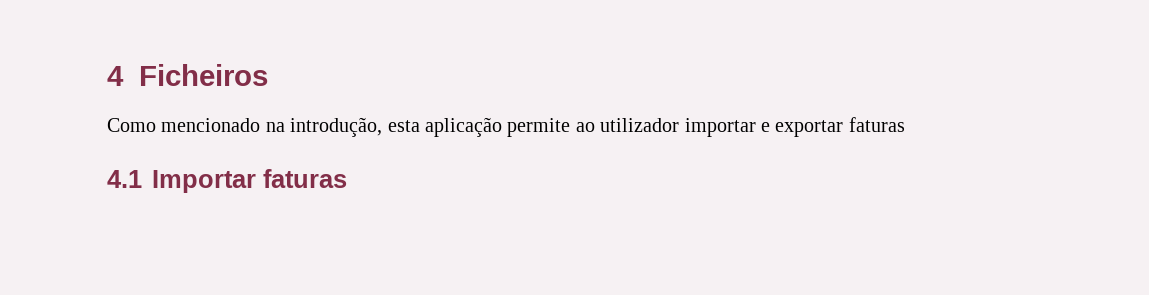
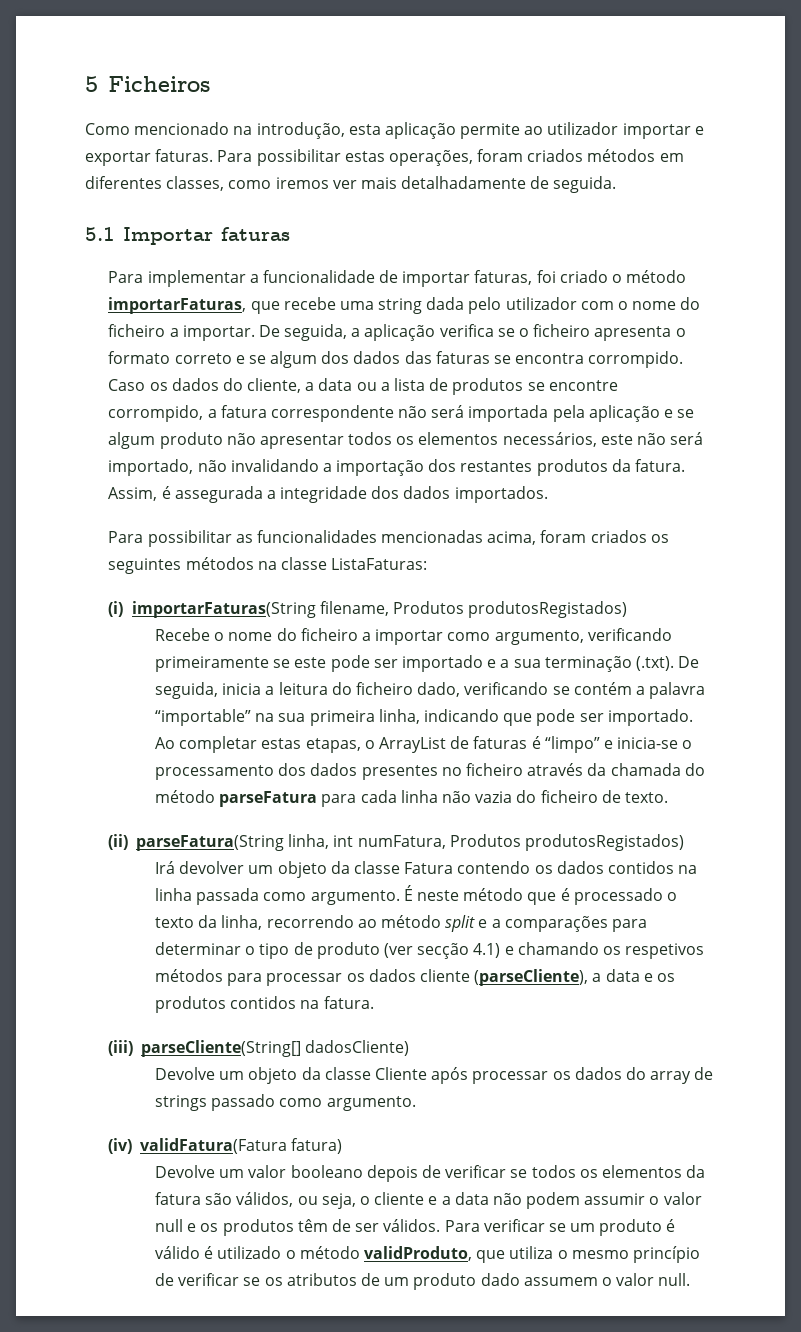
[107,66,124,86] 4 -> [85,76,98,92] 5
[848,117,905,132] [107,169,347,193] faturas // 4.1 Importar faturas -> [155,149,684,166] [85,176,617,193] [85,227,290,245] [108,270,687,287] [108,297,701,314] [108,324,686,341] [108,351,684,368] [108,378,618,395] [108,405,695,422] [108,432,704,449] [108,459,686,476] [108,486,548,503] [108,530,669,547] [108,557,428,574] [108,601,628,618] [155,628,672,645] [155,655,700,672] [155,682,706,699] [155,709,693,726] [155,736,693,753] [155,763,705,780] [155,790,668,807] [108,834,685,851] [155,861,698,878] [155,885,677,905] [155,915,647,932] [155,942,705,959] [155,969,675,986] [155,996,374,1013] [108,1040,410,1057] [155,1067,714,1084] [155,1094,416,1111] [108,1138,343,1154] [155,1165,706,1182] [155,1192,702,1209] [155,1219,676,1236] [155,1246,700,1263] [155,1273,691,1290] faturas. Para possibilitar estas operações, foram criados métodos em diferentes classes, como iremos ver mais detalhadamente de seguida. // 5.1 Importar faturas // Para implementar a funcionalidade de importar faturas, foi criado o método importarFaturas, que recebe uma string dada pelo utilizador com o nome do ficheiro a importar. De seguida, a aplicação verifica se o ficheiro apresenta o formato correto e se algum dos dados das faturas se encontra corrompido. Caso os dados do cliente, a data ou a lista de produtos se encontre corrompido, a fatura correspondente não será importada pela aplicação e se algum produto não apresentar todos os elementos necessários, este não será importado, não invalidando a importação dos restantes produtos da fatura. Assim, é assegurada a integridade dos dados importados. // Para possibilitar as funcionalidades mencionadas acima, foram criados os seguintes métodos na classe ListaFaturas: // (i) importarFaturas(String filename, Produtos produtosRegistados) // Recebe o nome do ficheiro a importar como argumento, verificando primeiramente se este pode ser importado e a sua terminação (.txt). De seguida, inicia a leitura do ficheiro dado, verificando se contém a palavra “importable” na sua primeira linha, indicando que pode ser importado. Ao completar estas etapas, o ArrayList de faturas é “limpo” e inicia-se o processamento dos dados presentes no ficheiro através da chamada do método parseFatura para cada linha não vazia do ficheiro de texto. // (ii) parseFatura(String linha, int numFatura, Produtos produtosRegistados) // Irá devolver um objeto da classe Fatura contendo os dados contidos na linha passada como argumento. É neste método que é processado o texto da linha, recorrendo ao método split e a comparações para determinar o tipo de produto (ver secção 4.1) e chamando os respetivos métodos para processar os dados cliente (parseCliente), a data e os produtos contidos na fatura. // (iii) parseCliente(String[] dadosCliente) // Devolve um objeto da classe Cliente após processar os dados do array de strings passado como argumento. // (iv) validFatura(Fatura fatura) // Devolve um valor booleano depois de verificar se todos os elementos da fatura são válidos, ou seja, o cliente e a data não podem assumir o valor null e os produtos têm de ser válidos. Para verificar se um produto é válido é utilizado o método validProduto, que utiliza o mesmo princípio de verificar se os atributos de um produto dado assumem o valor null.

